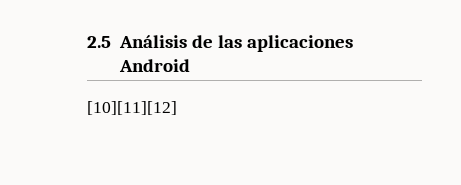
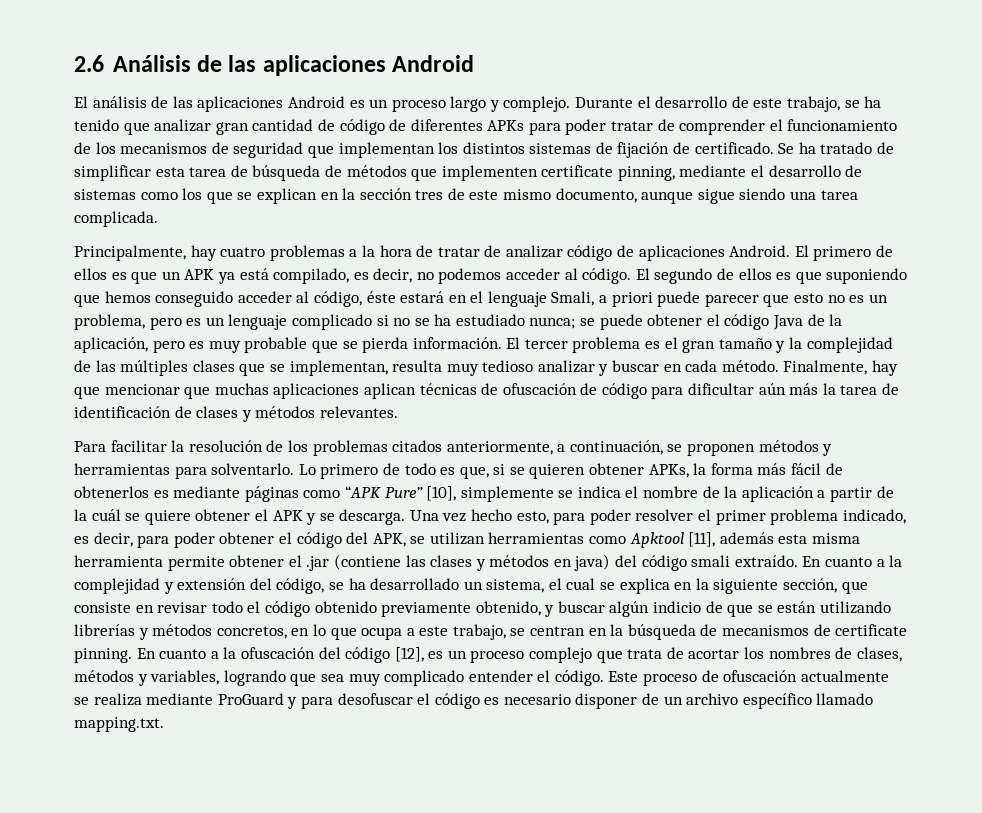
[87,36,111,48] 2.5 -> [74,55,104,72] 2.6
[87,101,177,115] [10][11][12] -> [74,96,882,112] [74,119,898,135] [74,142,895,158] [74,165,863,181] [74,188,858,204] [74,211,158,227] [74,245,894,261] [74,268,908,284] [74,291,888,307] [74,314,843,330] [74,337,893,353] [74,360,899,376] [74,383,900,399] [74,406,398,422] [74,440,833,456] [74,463,843,479] [74,486,894,502] [74,509,906,525] [74,532,861,548] [74,554,903,571] [74,578,868,594] [74,601,892,617] [74,624,908,640] [74,647,902,663] [74,670,889,686] [74,693,874,709] [74,717,164,732] El análisis de las aplicaciones Android es un proceso largo y complejo. Durante el desarrollo de este trabajo, se ha tenido que analizar gran cantidad de código de diferentes APKs para poder tratar de comprender el funcionamiento de los mecanismos de seguridad que implementan los distintos sistemas de fijación de certificado. Se ha tratado de simplificar esta tarea de búsqueda de métodos que implementen certificate pinning, mediante el desarrollo de sistemas como los que se explican en la sección tres de este mismo documento, aunque sigue siendo una tarea complicada. // Principalmente, hay cuatro problemas a la hora de tratar de analizar código de aplicaciones Android. El primero de ellos es que un APK ya está compilado, es decir, no podemos acceder al código. El segundo de ellos es que suponiendo que hemos conseguido acceder al código, éste estará en el lenguaje Smali, a priori puede parecer que esto no es un problema, pero es un lenguaje complicado si no se ha estudiado nunca; se puede obtener el código Java de la aplicación, pero es muy probable que se pierda información. El tercer problema es el gran tamaño y la complejidad de las múltiples clases que se implementan, resulta muy tedioso analizar y buscar en cada método. Finalmente, hay que mencionar que muchas aplicaciones aplican técnicas de ofuscación de código para dificultar aún más la tarea de identificación de clases y métodos relevantes. // Para facilitar la resolución de los problemas citados anteriormente, a continuación, se proponen métodos y herramientas para solventarlo. Lo primero de todo es que, si se quieren obtener APKs, la forma más fácil de obtenerlos es mediante páginas como “APK Pure” [10], simplemente se indica el nombre de la aplicación a partir de la cuál se quiere obtener el APK y se descarga. Una vez hecho esto, para poder resolver el primer problema indicado, es decir, para poder obtener el código del APK, se utilizan herramientas como Apktool [11], además esta misma herramienta permite obtener el .jar (contiene las clases y métodos en java) del código smali extraído. En cuanto a la complejidad y extensión del código, se ha desarrollado un sistema, el cual se explica en la siguiente sección, que consiste en revisar todo el código obtenido previamente obtenido, y buscar algún indicio de que se están utilizando librerías y métodos concretos, en lo que ocupa a este trabajo, se centran en la búsqueda de mecanismos de certificate pinning. En cuanto a la ofuscación del código [12], es un proceso complejo que trata de acortar los nombres de clases, métodos y variables, logrando que sea muy complicado entender el código. Este proceso de ofuscación actualmente se realiza mediante ProGuard y para desofuscar el código es necesario disponer de un archivo específico llamado mapping.txt.

